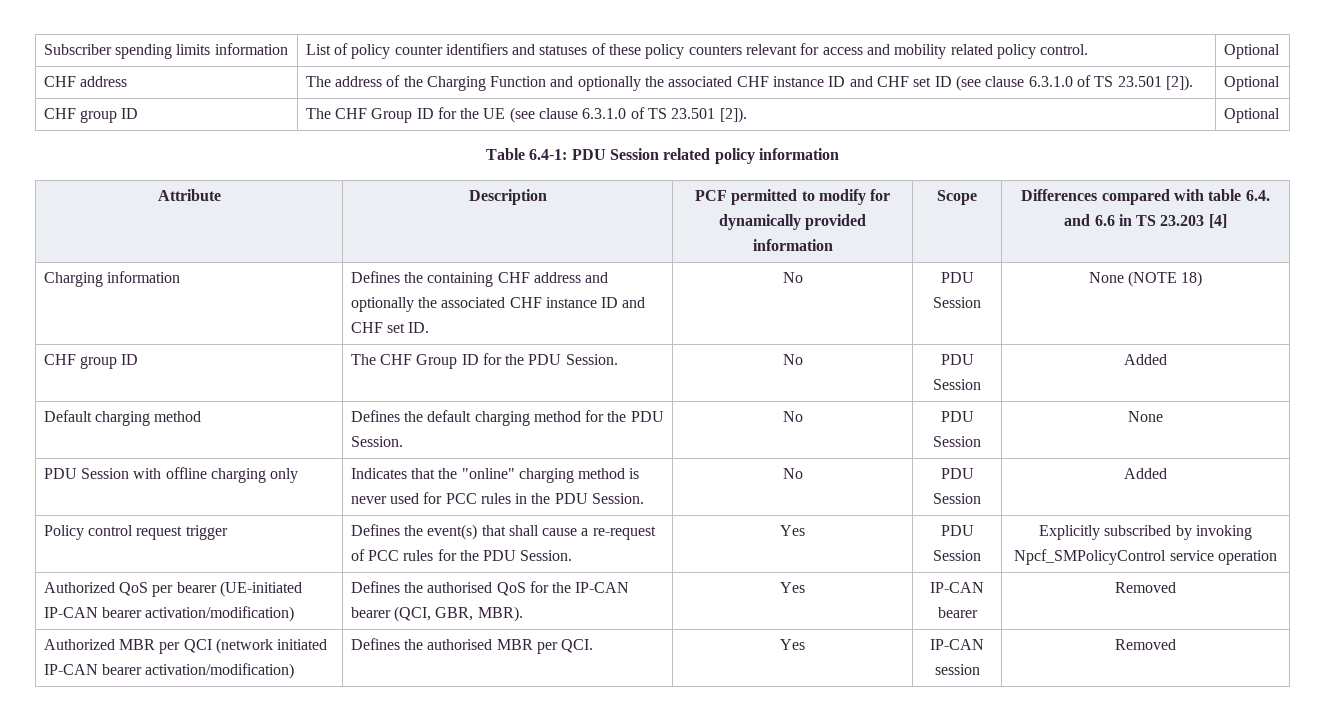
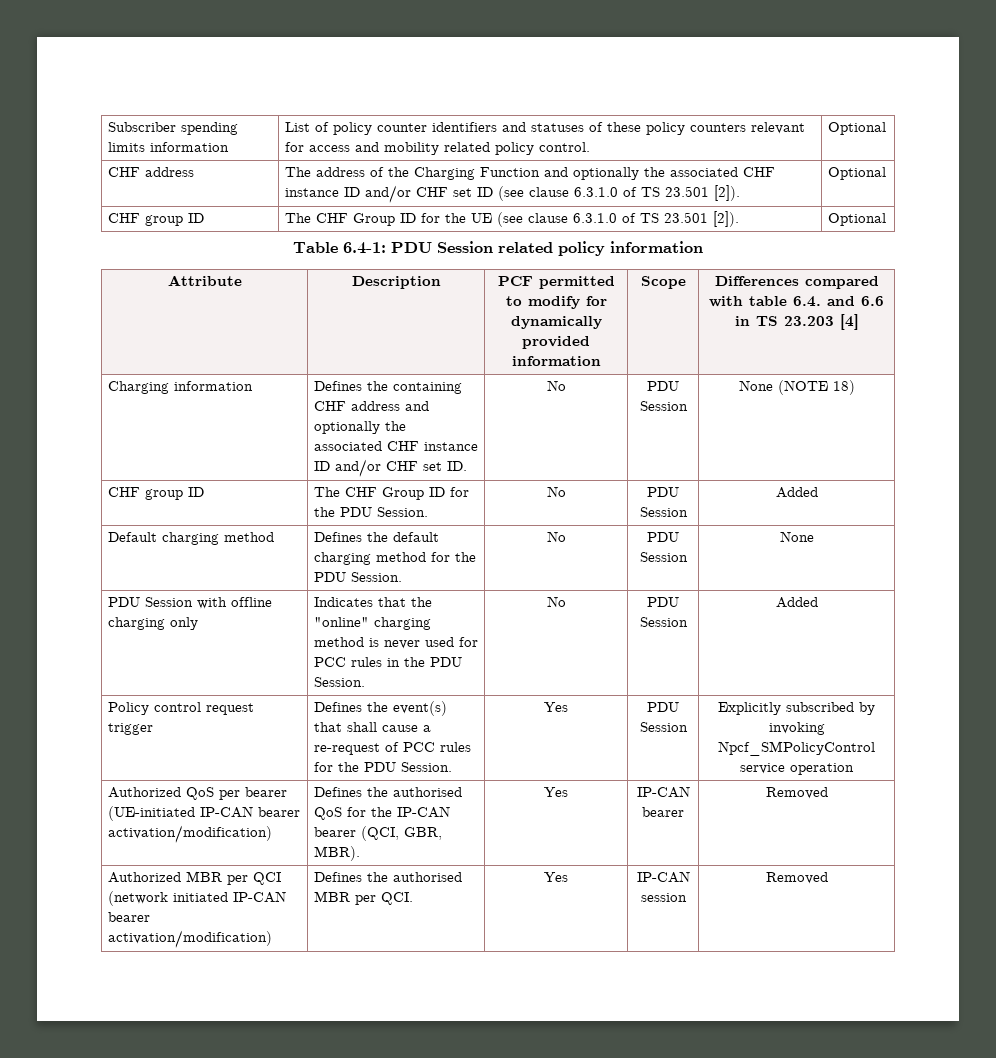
[849,76,873,87] and -> [364,185,411,203] and/or
[622,297,646,308] and -> [334,459,381,477] and/or

